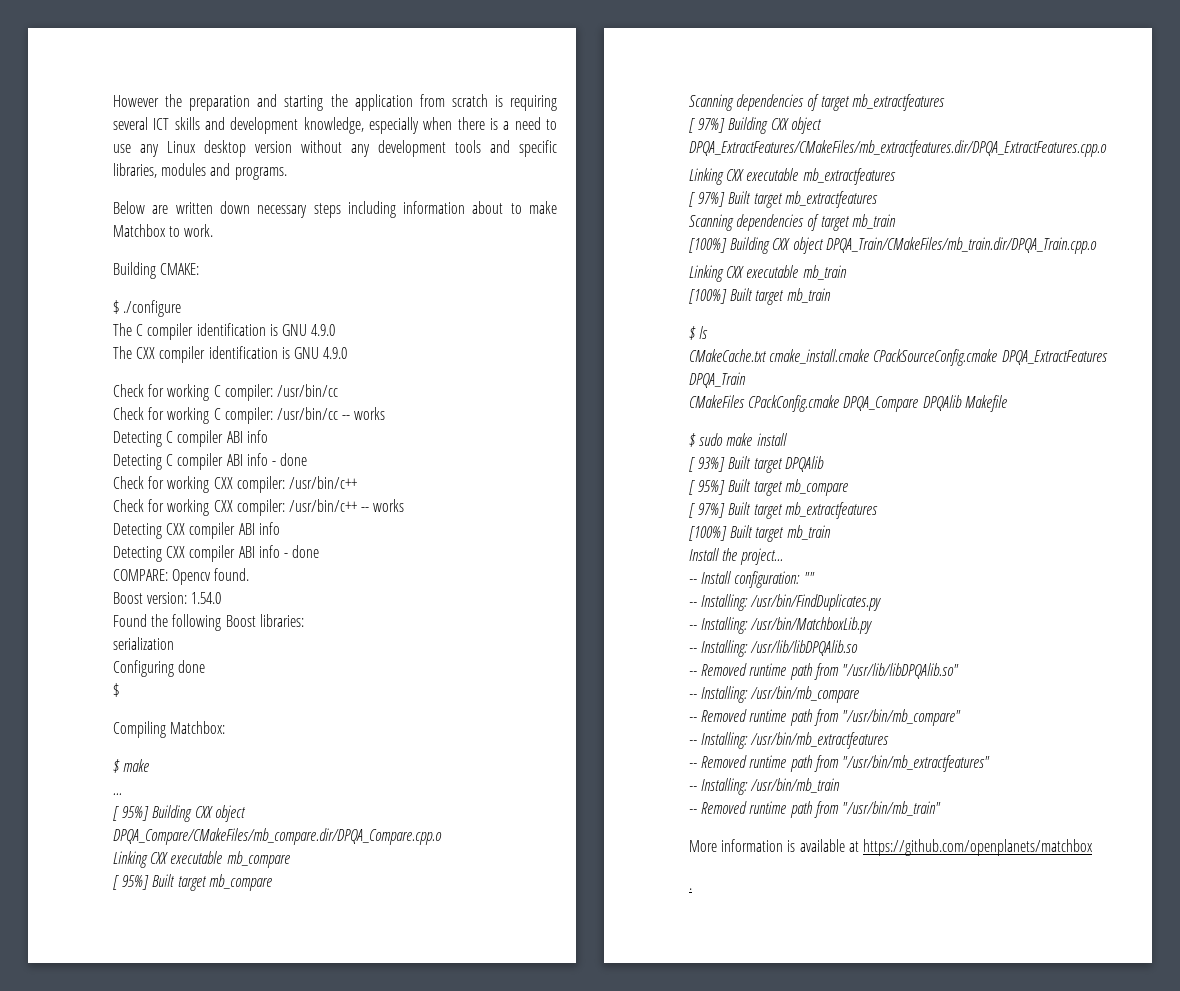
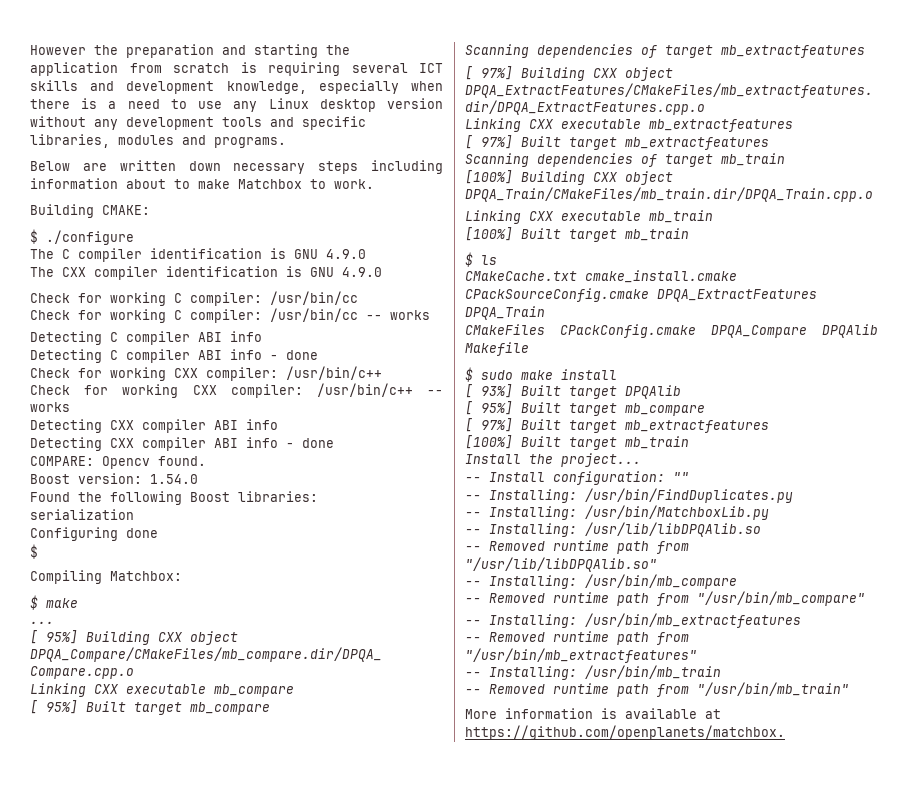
[862,839,1093,856] [689,888,692,890] https://github.com/openplanets/matchbox // . -> [465,725,785,740] https://github.com/openplanets/matchbox.

